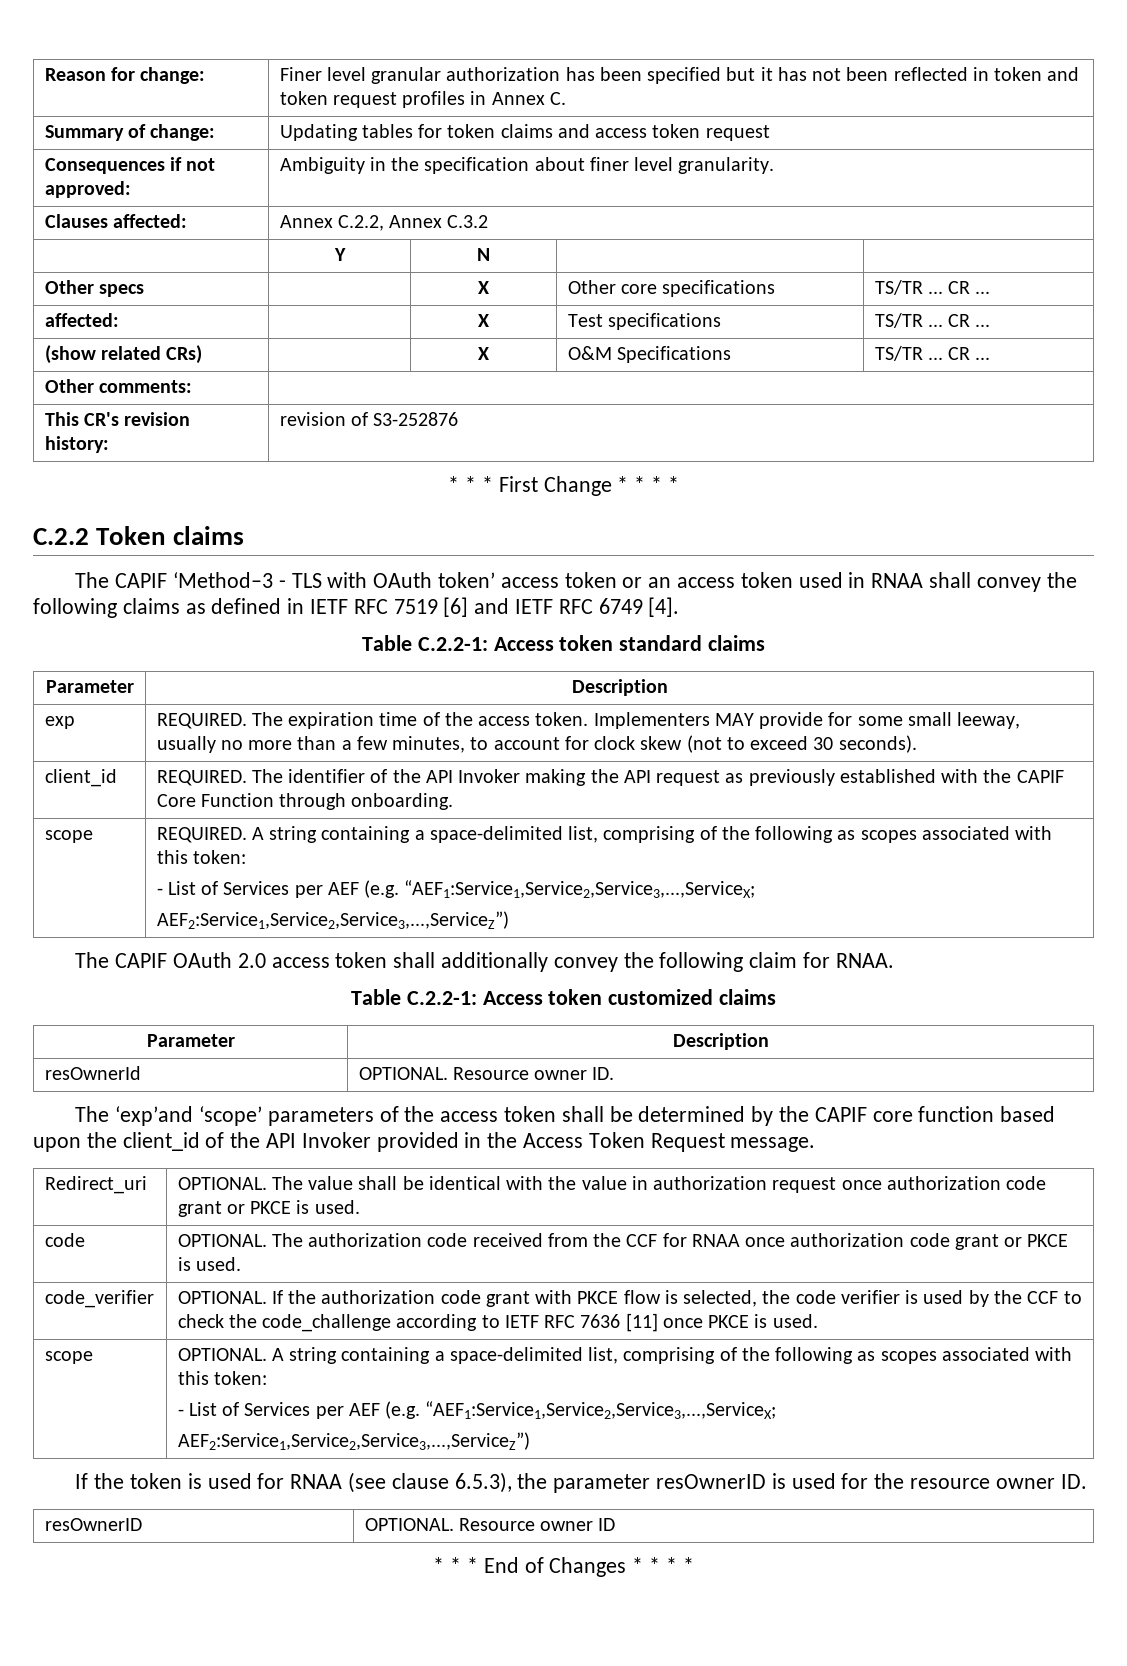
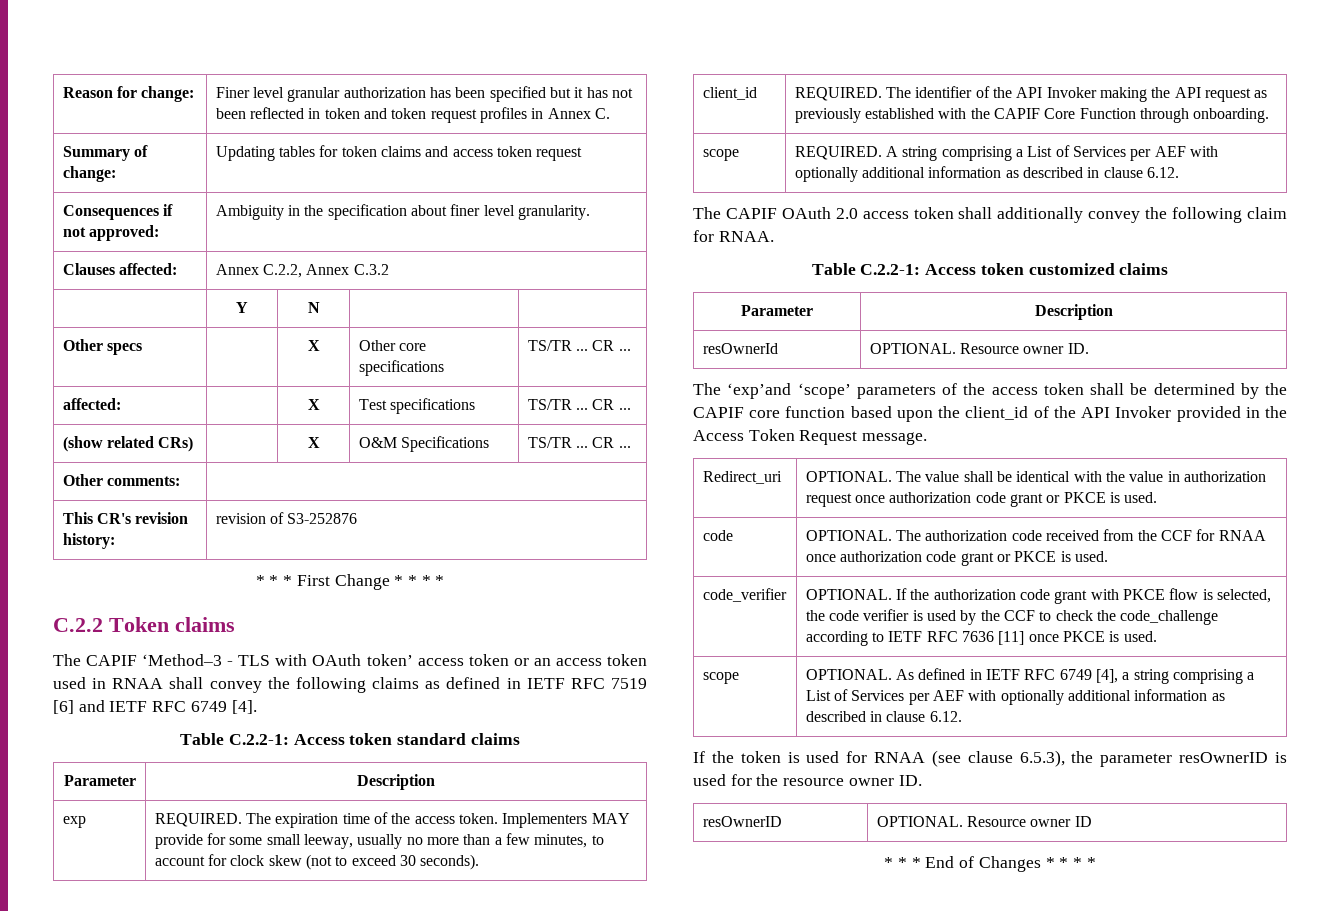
[321,826,1053,843] [156,850,246,864] [156,880,756,898] [156,911,509,929] containing a space-delimited list, comprising of the following as scopes associated with this token: // - List of Services per AEF (e.g. “AEF1:Service1,Service2,Service3,...,ServiceX; // AEF2:Service1,Service2,Service3,...,ServiceZ”) -> [941,145,1219,161] [794,166,1180,182] comprising a List of Services per AEF with optionally additional information as described in clause 6.12.
[271,1347,1073,1364] [177,1371,267,1385] [177,1401,777,1419] [177,1432,530,1450] A string containing a space-delimited list, comprising of the following as scopes associated with this token: // - List of Services per AEF (e.g. “AEF1:Service1,Service2,Service3,...,ServiceX; // AEF2:Service1,Service2,Service3,...,ServiceZ”) -> [896,668,1255,684] [805,689,1225,705] [805,711,962,722] As defined in IETF RFC 6749 [4], a string comprising a List of Services per AEF with optionally additional information as described in clause 6.12.

